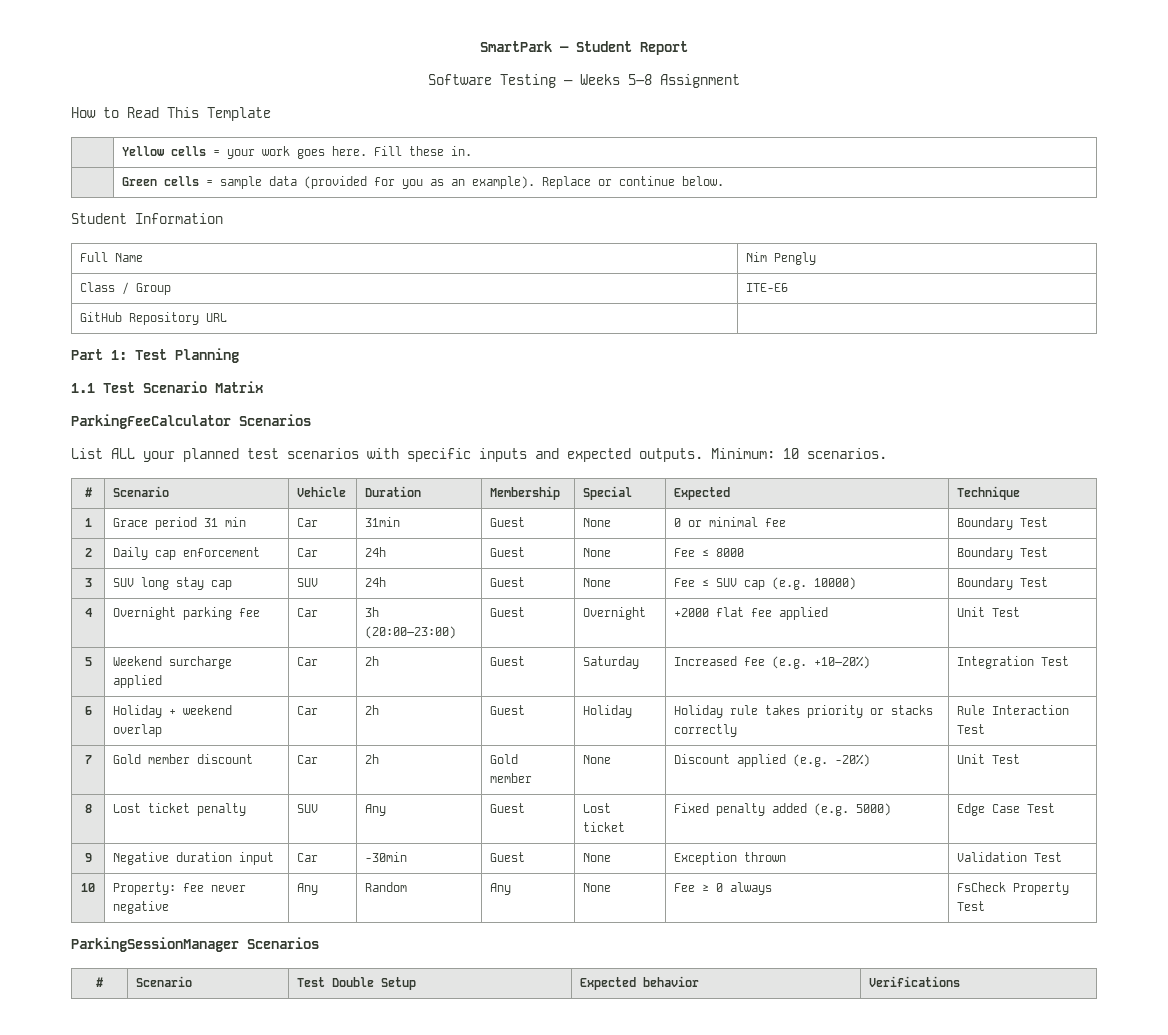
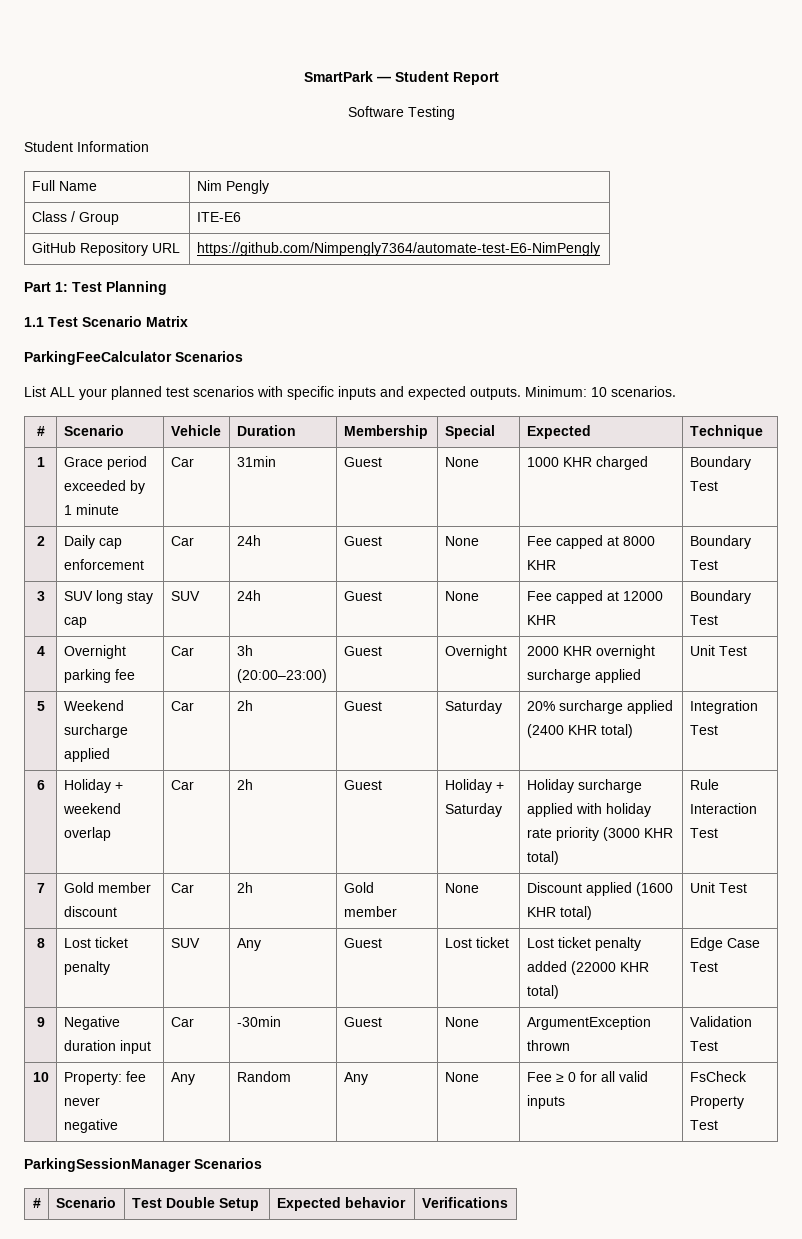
[564,74,740,88] [71,107,271,121] [122,146,473,159] [122,176,725,189] — Weeks 5–8 Assignment // How to Read This Template // | Yellow cells = your work goes here. Fill these in. // | Green cells = sample data (provided for you as an example). Replace or continue below. -> (455, 113) none
(228, 317) none -> [196,242,600,256] https://github.com/Nimpengly7364/automate-test-E6-NimPengly
[204,517,247,527] 31 min -> [63,480,145,494] [63,504,119,515] exceeded by 1 minute
[674,517,787,527] 0 or minimal fee -> [526,456,648,470] 1000 KHR charged
[702,549,710,557] ≤ -> [555,535,619,549] capped at
(745, 552) none -> [526,560,556,570] KHR
[702,577,857,590] ≤ SUV cap (e.g. 10000) -> [555,590,663,604] [526,615,556,625] capped at 12000 KHR
[674,607,773,617] +2000 flat fee -> [526,645,655,659] [526,669,591,683] 2000 KHR overnight surcharge
[674,656,871,669] Increased fee (e.g. +10–20%) -> [526,700,673,714] [526,724,633,738] 20% surcharge applied (2400 KHR total)
[674,705,934,718] [674,724,738,737] | Holiday rule takes priority or stacks correctly -> [495,782,504,790] [444,803,502,817] [526,779,642,793] [526,803,651,817] [526,827,673,841] [526,851,559,865] + Saturday | Holiday surcharge applied with holiday rate priority (3000 KHR total)
[793,754,871,767] (e.g. -20%) -> [635,882,673,896] [526,906,592,920] (1600 KHR total)
[674,803,892,816] Fixed penalty added (e.g. 5000) -> [526,937,641,951] [526,961,649,975] [526,985,559,999] Lost ticket penalty added (22000 KHR total)
[674,852,738,865] Exception -> [526,1016,651,1030] ArgumentException
[730,882,773,895] always -> [579,1071,648,1082] [526,1095,565,1109] for all valid inputs

